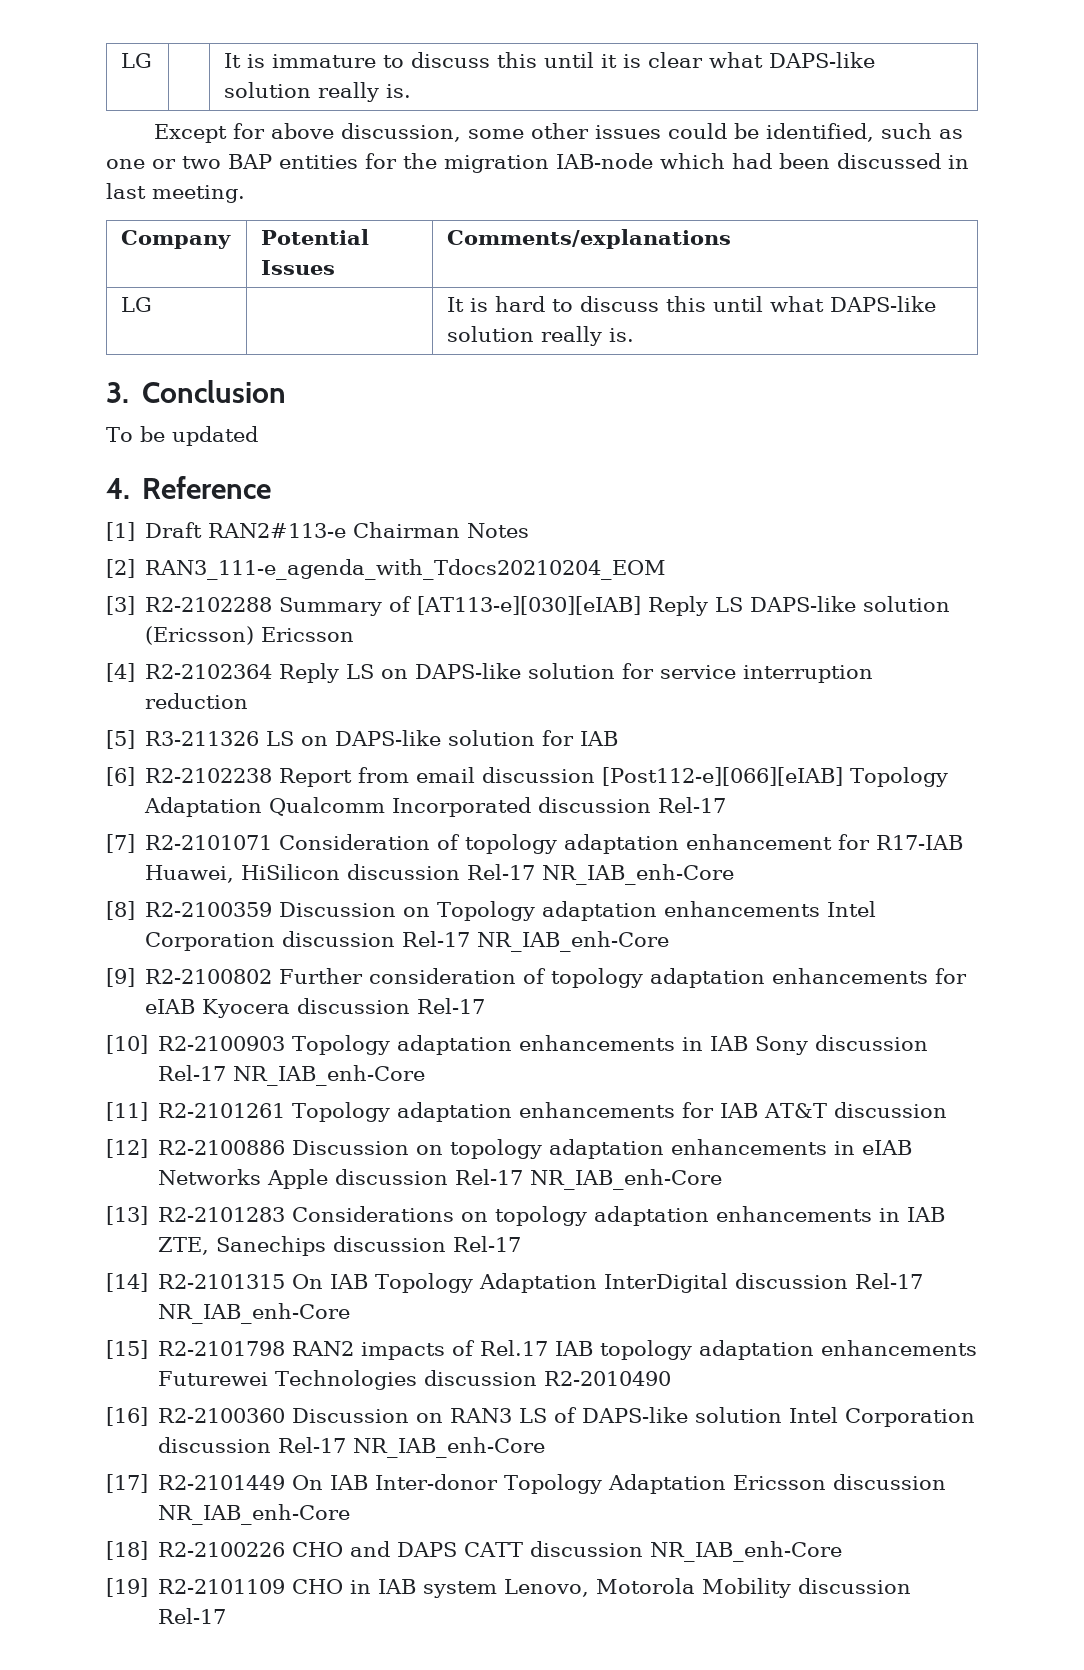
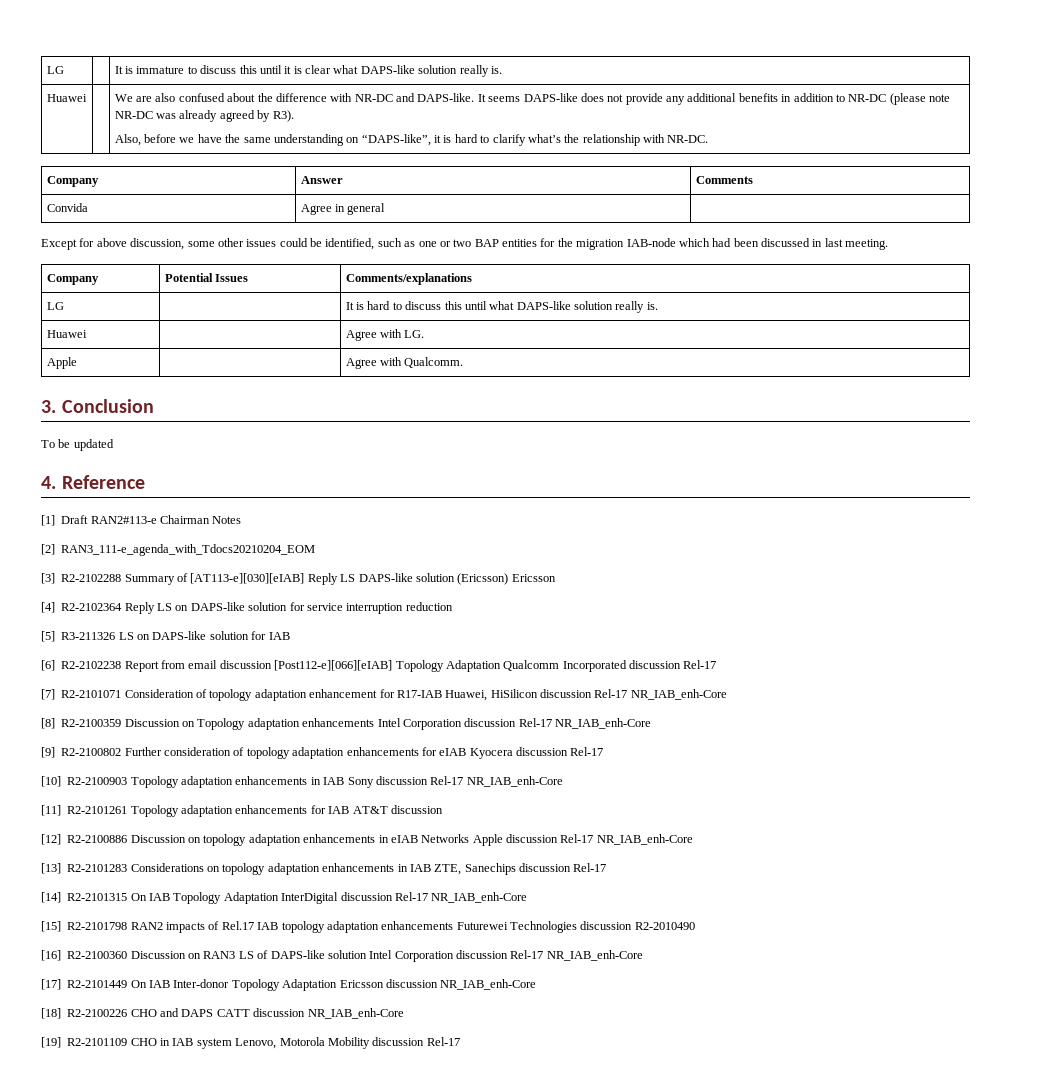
(412, 91) none -> [46,94,87,102] [114,93,951,105] [114,110,294,122] [114,134,709,146] [46,176,99,187] [300,176,343,184] [695,176,753,184] [46,203,88,212] [300,203,386,215] // Huawei | | We are also confused about the difference with NR-DC and DAPS-like. It seems DAPS-like does not provide any additional benefits in addition to NR-DC (please note NR-DC was already agreed by R3). // Also, before we have the same understanding on “DAPS-like”, it is hard to clarify what’s the relationship with NR-DC. // Company | Answer | Comments // Convida | Agree in general |
(635, 335) none -> [46,330,87,338] [345,329,425,341] [46,357,77,369] [345,357,464,369] // Huawei | | Agree with LG. // Apple | | Agree with Qualcomm.

